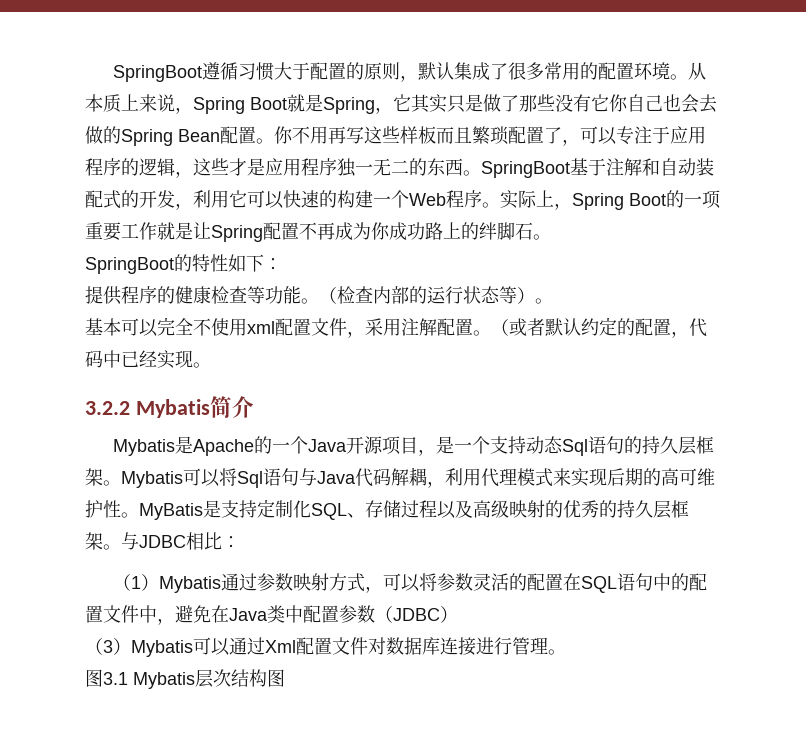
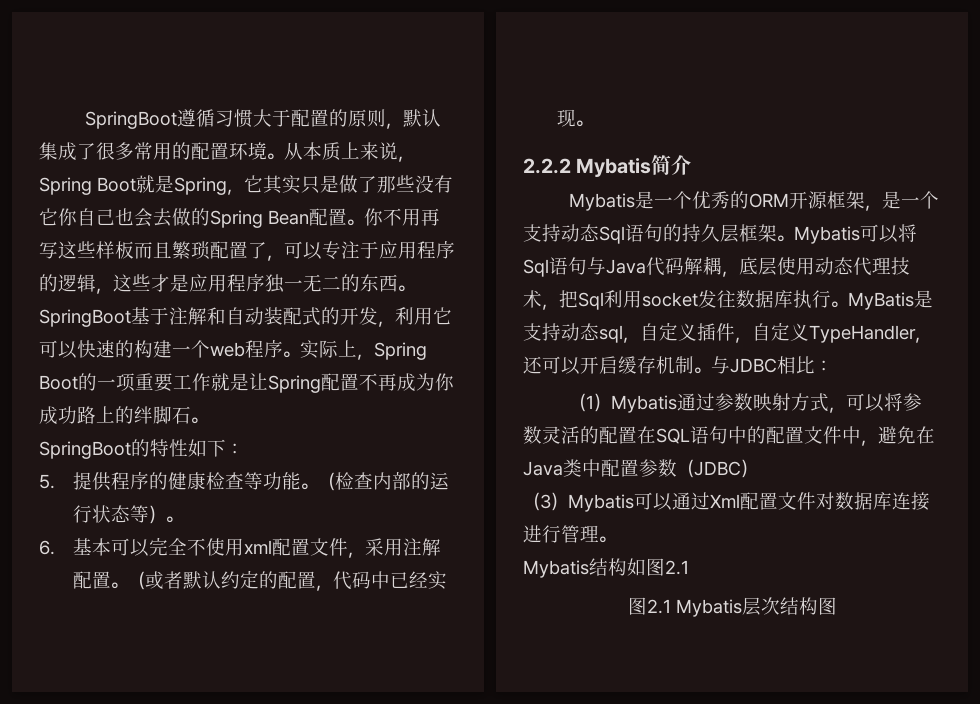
[409,193,446,206] Web -> [210,342,245,357] web
(282, 264) none -> [39,474,55,489] 5.
(553, 301) none -> [39,540,55,555] 6.
[85,401,130,415] 3.2.2 -> [523,158,571,174] 2.2.2
[192,436,418,456] Apache的一个Java开源项目 -> [654,191,866,209] 一个优秀的ORM开源框架
[445,468,715,487] [85,499,689,520] [85,532,103,550] 利用代理模式来实现后期的高可维护性。MyBatis是支持定制化SQL、存储过程以及高级映射的优秀的持久层框架 -> [739,257,910,276] [523,290,933,310] [523,322,932,343] [523,356,694,375] 底层使用动态代理技术，把Sql利用socket发往数据库执行。MyBatis是支持动态sql，自定义插件，自定义TypeHandler，还可以开启缓存机制
[85,669,128,687] 图3.1 -> [523,558,689,578] [627,597,671,615] Mybatis结构如图2.1 // 图2.1

